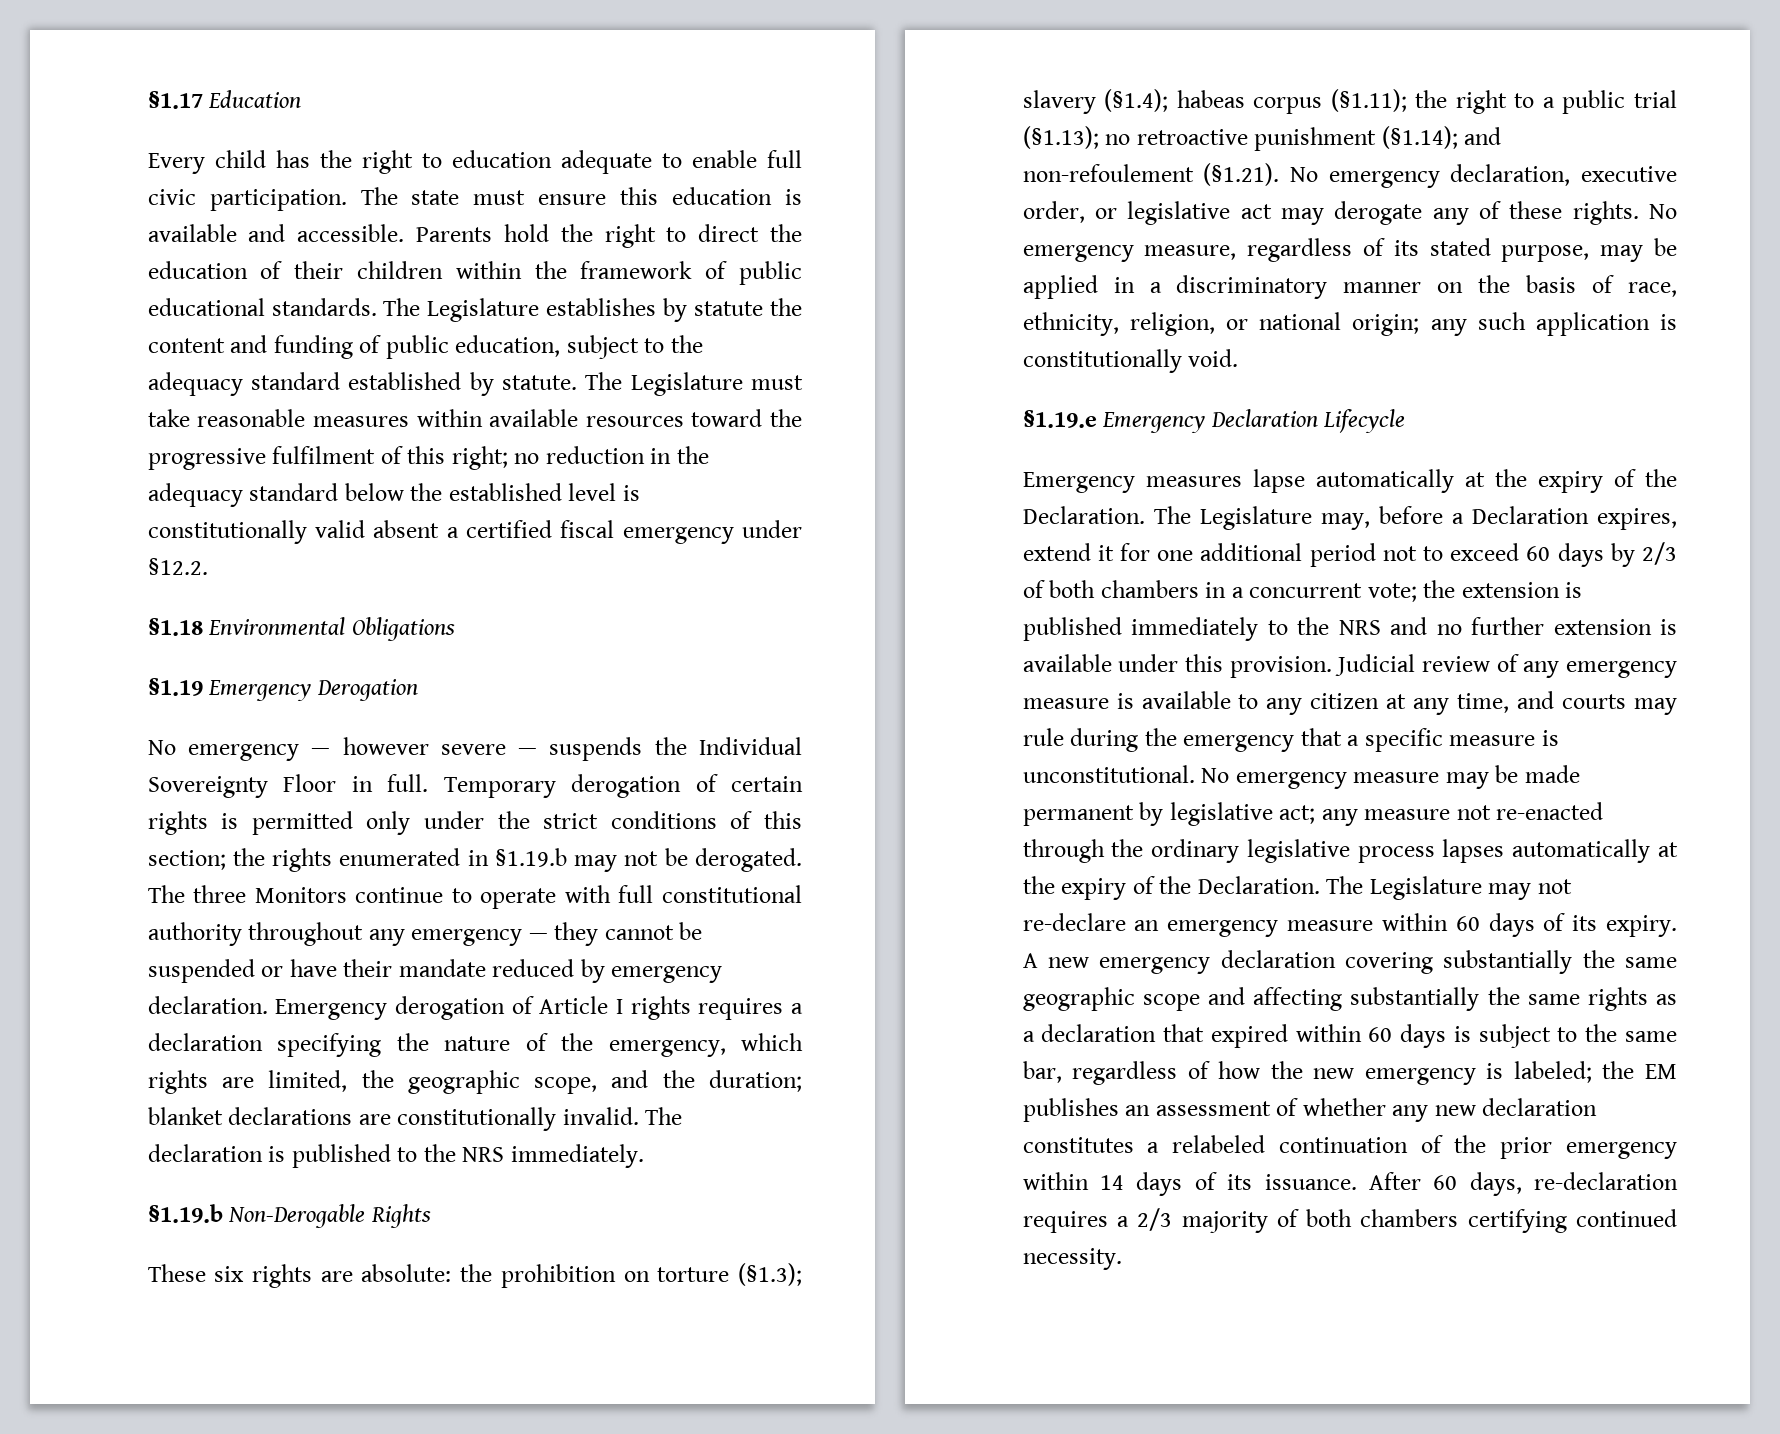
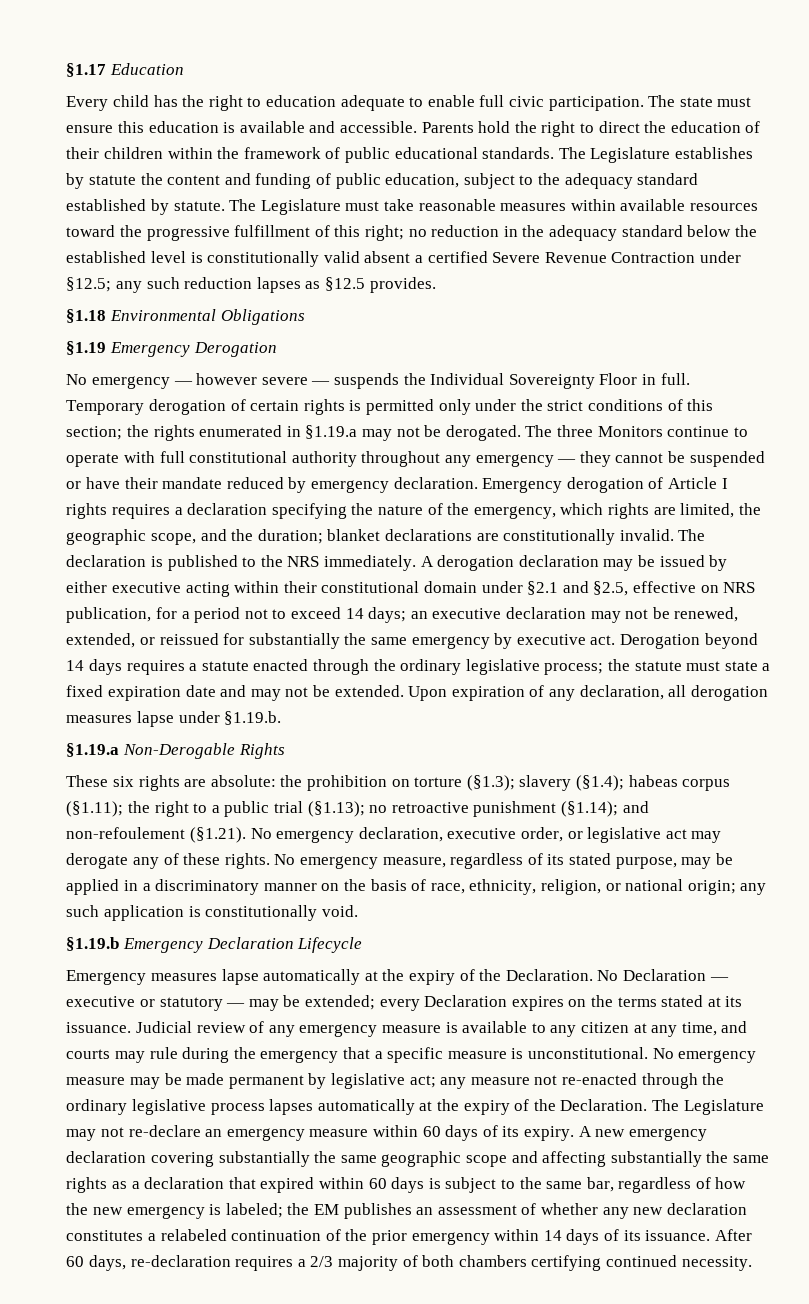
[272,446,376,464] fulfilment -> [234,225,311,237] fulfillment
[560,520,802,544] [147,558,208,575] fiscal emergency under §12.2. -> [492,251,741,263] [66,277,436,293] Severe Revenue Contraction under §12.5; any such reduction lapses as §12.5 provides.
[494,848,567,867] §1.19.b -> [305,425,358,439] §1.19.a
[147,1204,223,1223] // §1.19.b -> [420,555,728,571] [66,581,756,597] [66,607,739,623] [66,633,758,649] [66,659,771,675] [66,685,768,701] [66,711,282,727] [66,743,120,757] A derogation declaration may be issued by either executive acting within their constitutional domain under §2.1 and §2.5, effective on NRS publication, for a period not to exceed 14 days; an executive declaration may not be renewed, extended, or reissued for substantially the same emergency by executive act. Derogation beyond 14 days requires a statute enacted through the ordinary legislative process; the statute must state a fixed expiration date and may not be extended. Upon expiration of any declaration, all derogation measures lapse under §1.19.b. // §1.19.a
[1022,410,1097,428] §1.19.e -> [66,937,120,951] §1.19.b
[1153,506,1677,530] [1022,542,1677,567] [1022,580,1582,602] [1022,617,1677,641] [1022,654,1332,678] The Legislature may, before a Declaration expires, extend it for one additional period not to exceed 60 days by 2/3 of both chambers in a concurrent vote; the extension is published immediately to the NRS and no further extension is available under this provision. -> [597,969,729,981] [66,995,743,1011] [66,1022,132,1033] No Declaration — executive or statutory — may be extended; every Declaration expires on the terms stated at its issuance.

